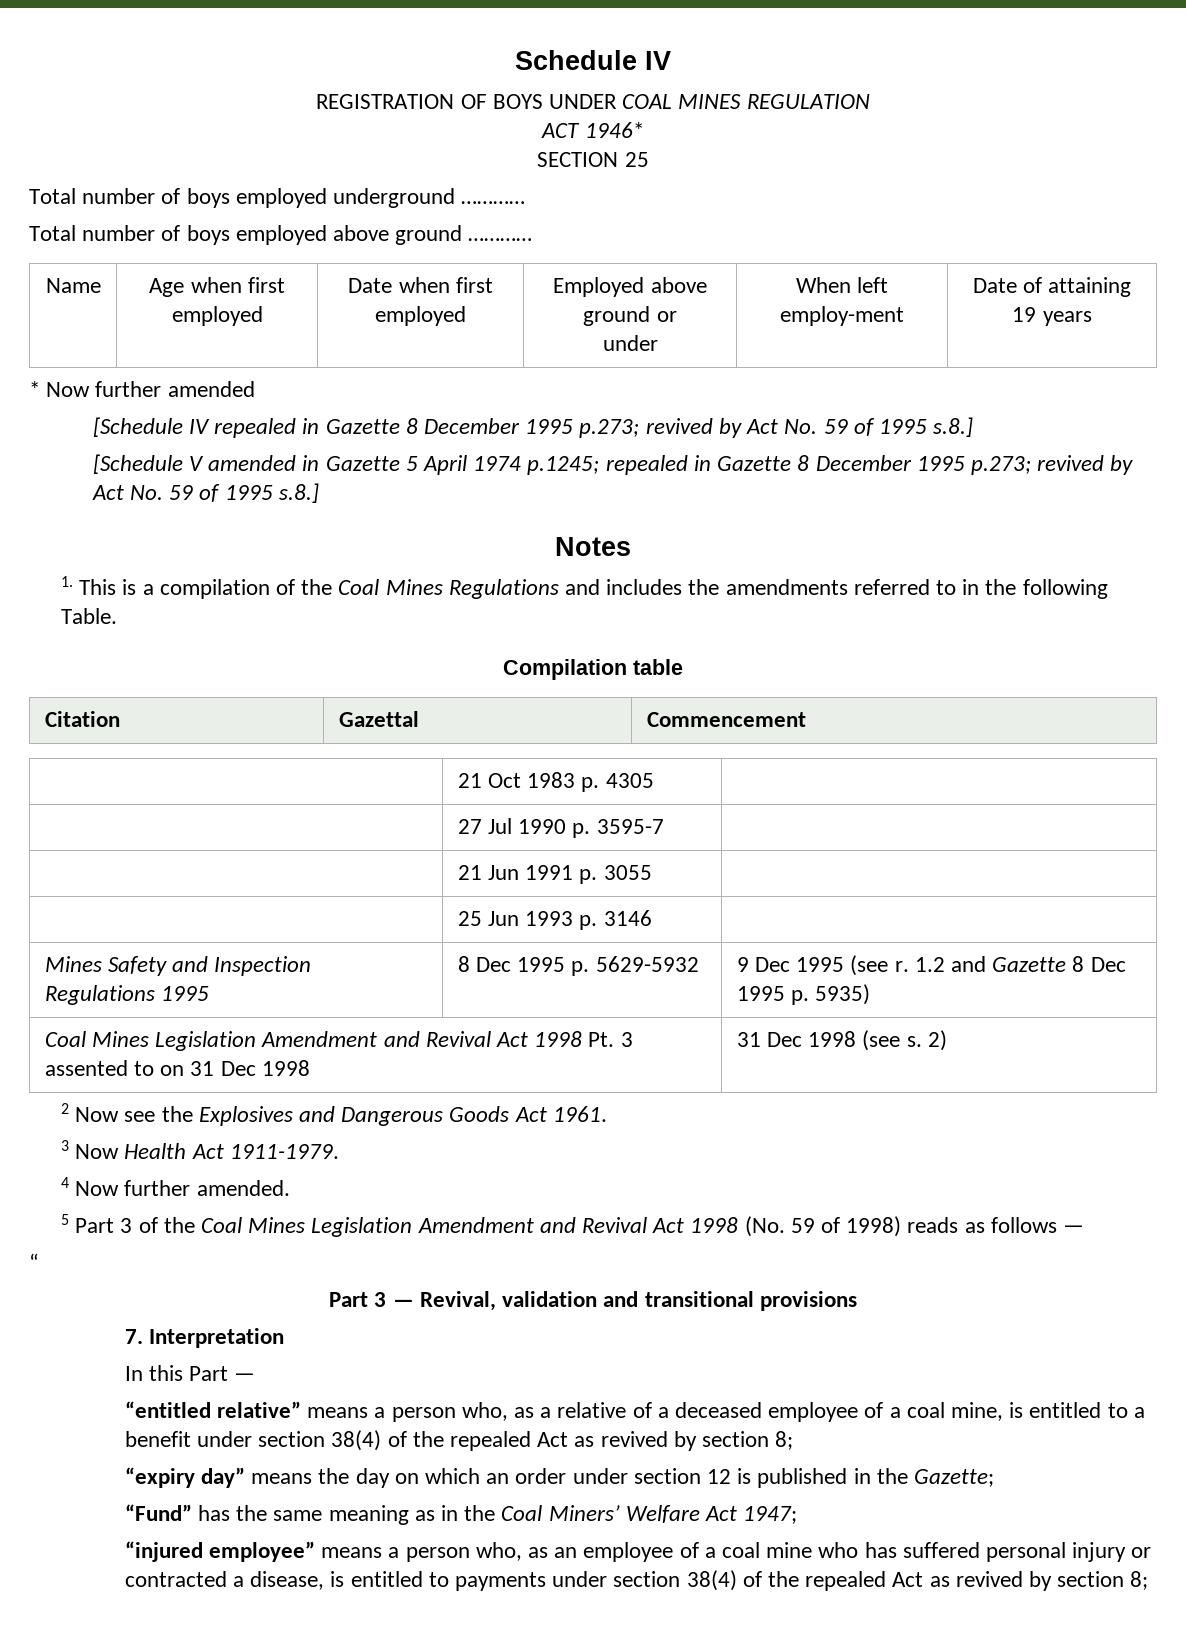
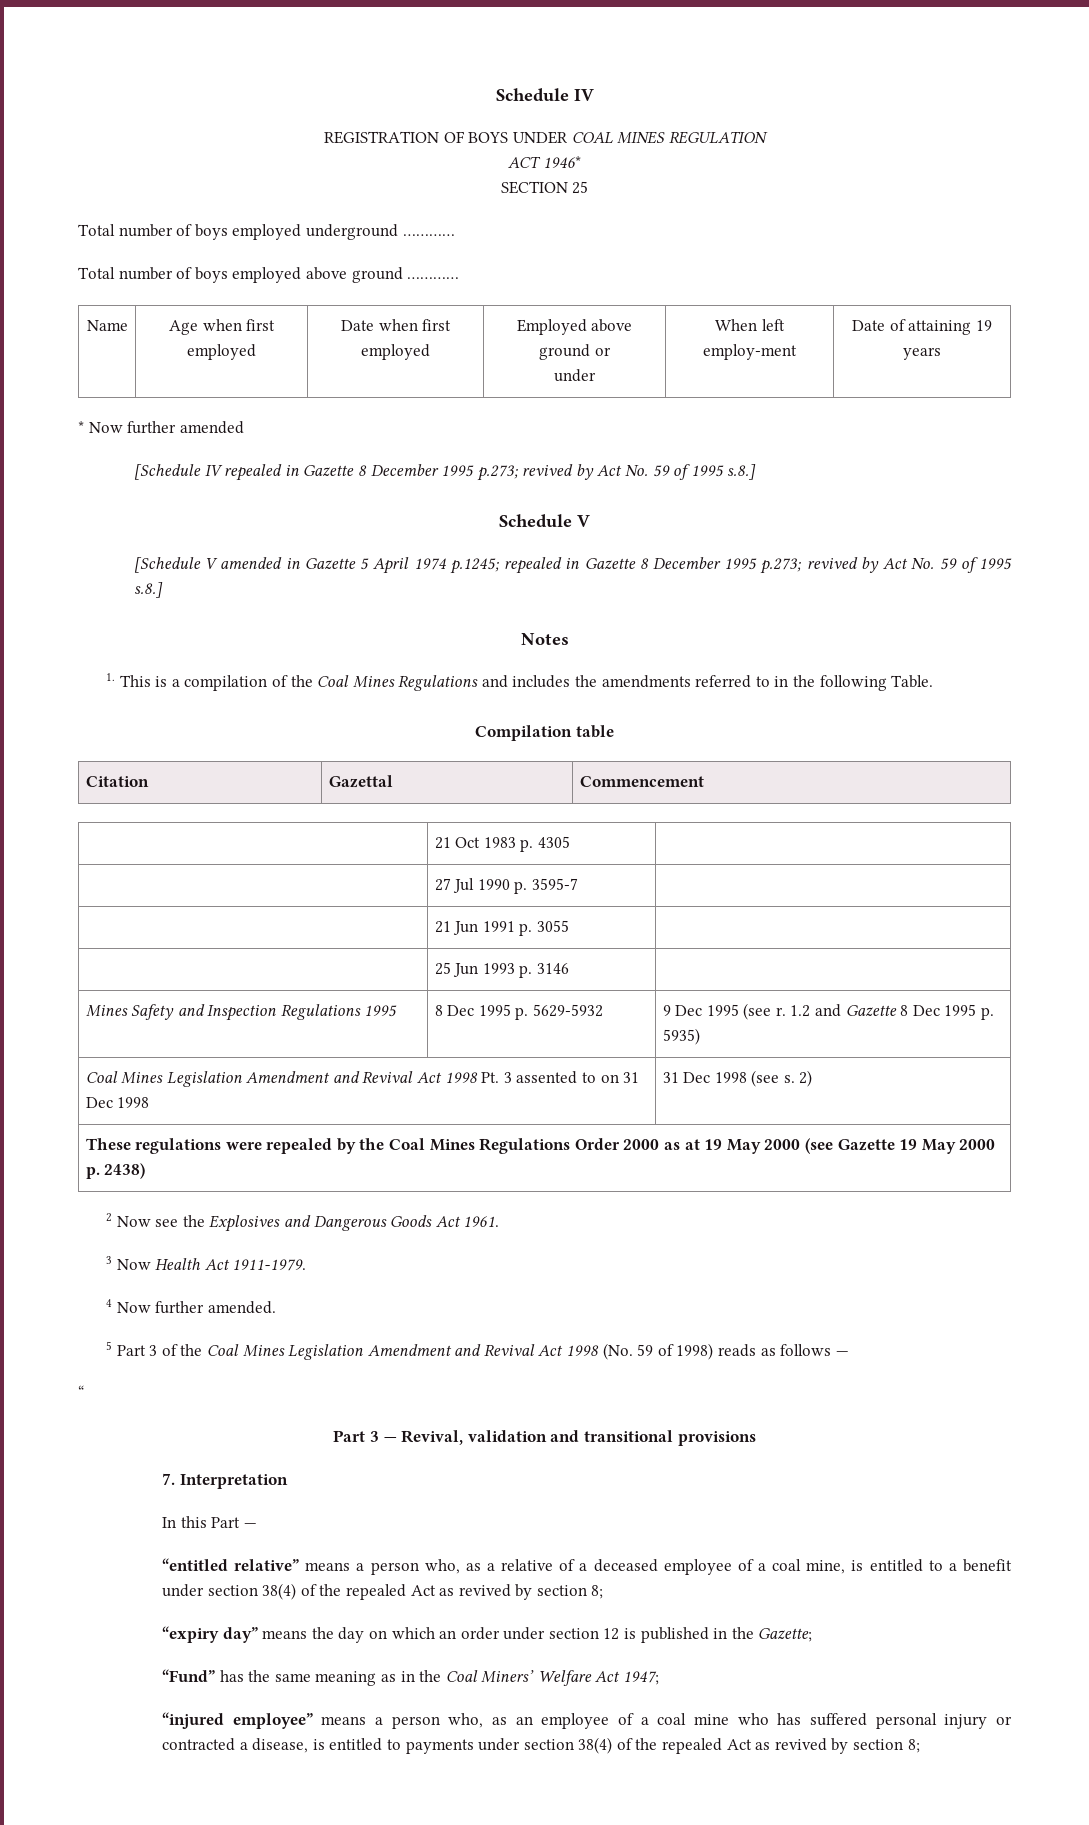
(974, 427) none -> [499,514,590,528] // Schedule V
(947, 1040) none -> [85,1138,996,1154] [85,1163,146,1179] // These regulations were repealed by the Coal Mines Regulations Order 2000 as at 19 May 2000 (see Gazette 19 May 2000 p. 2438)

